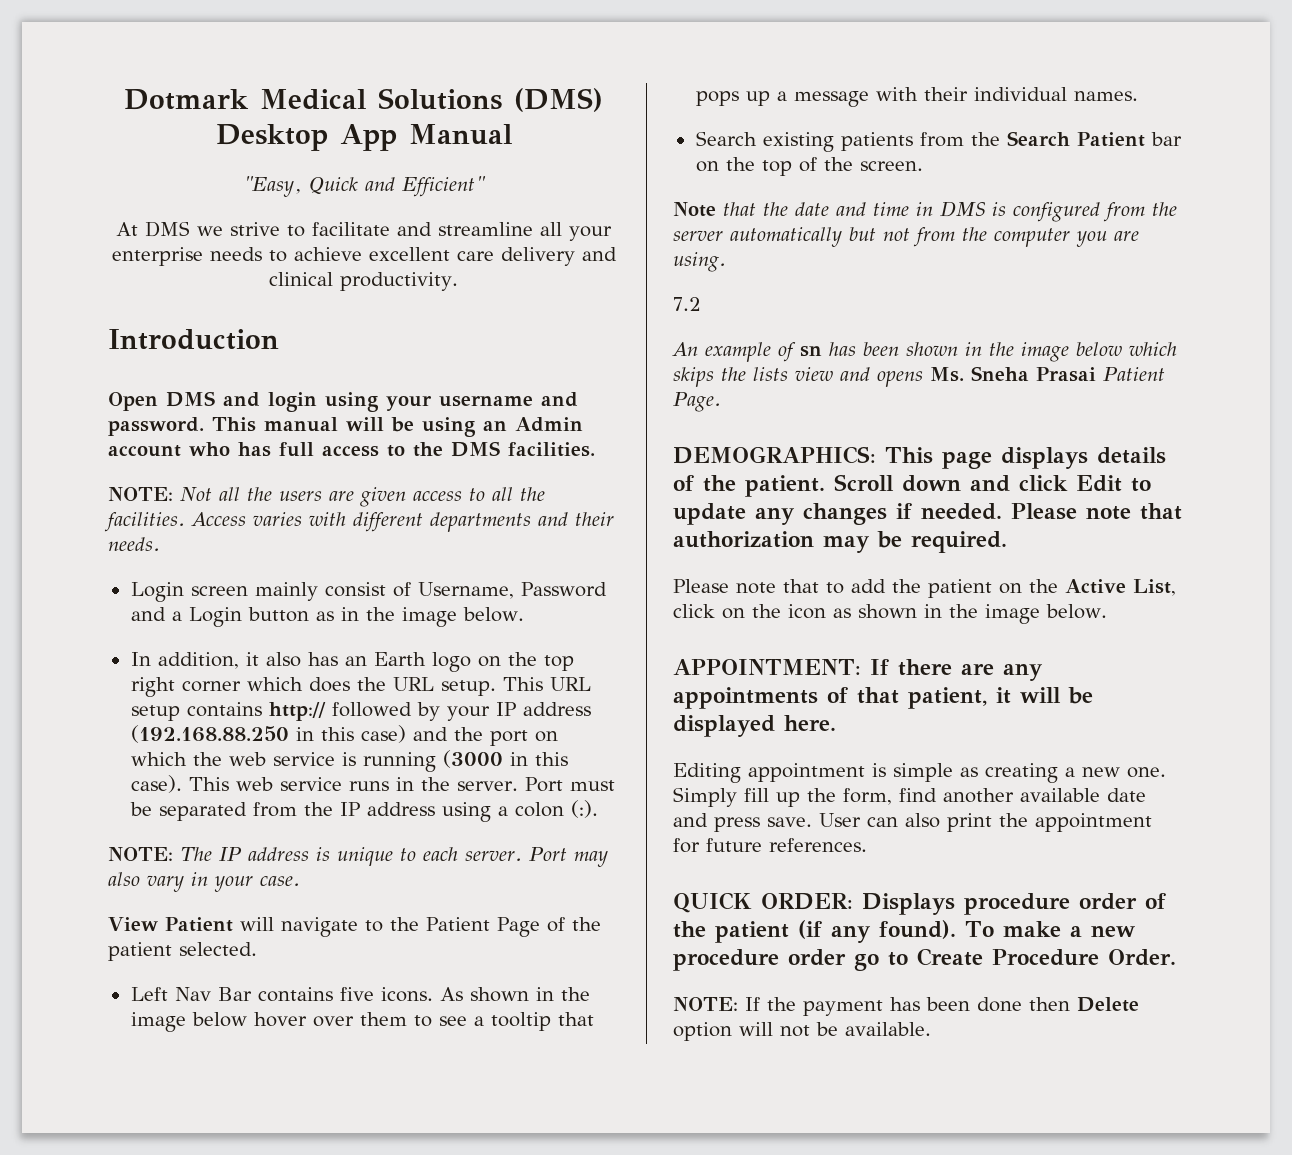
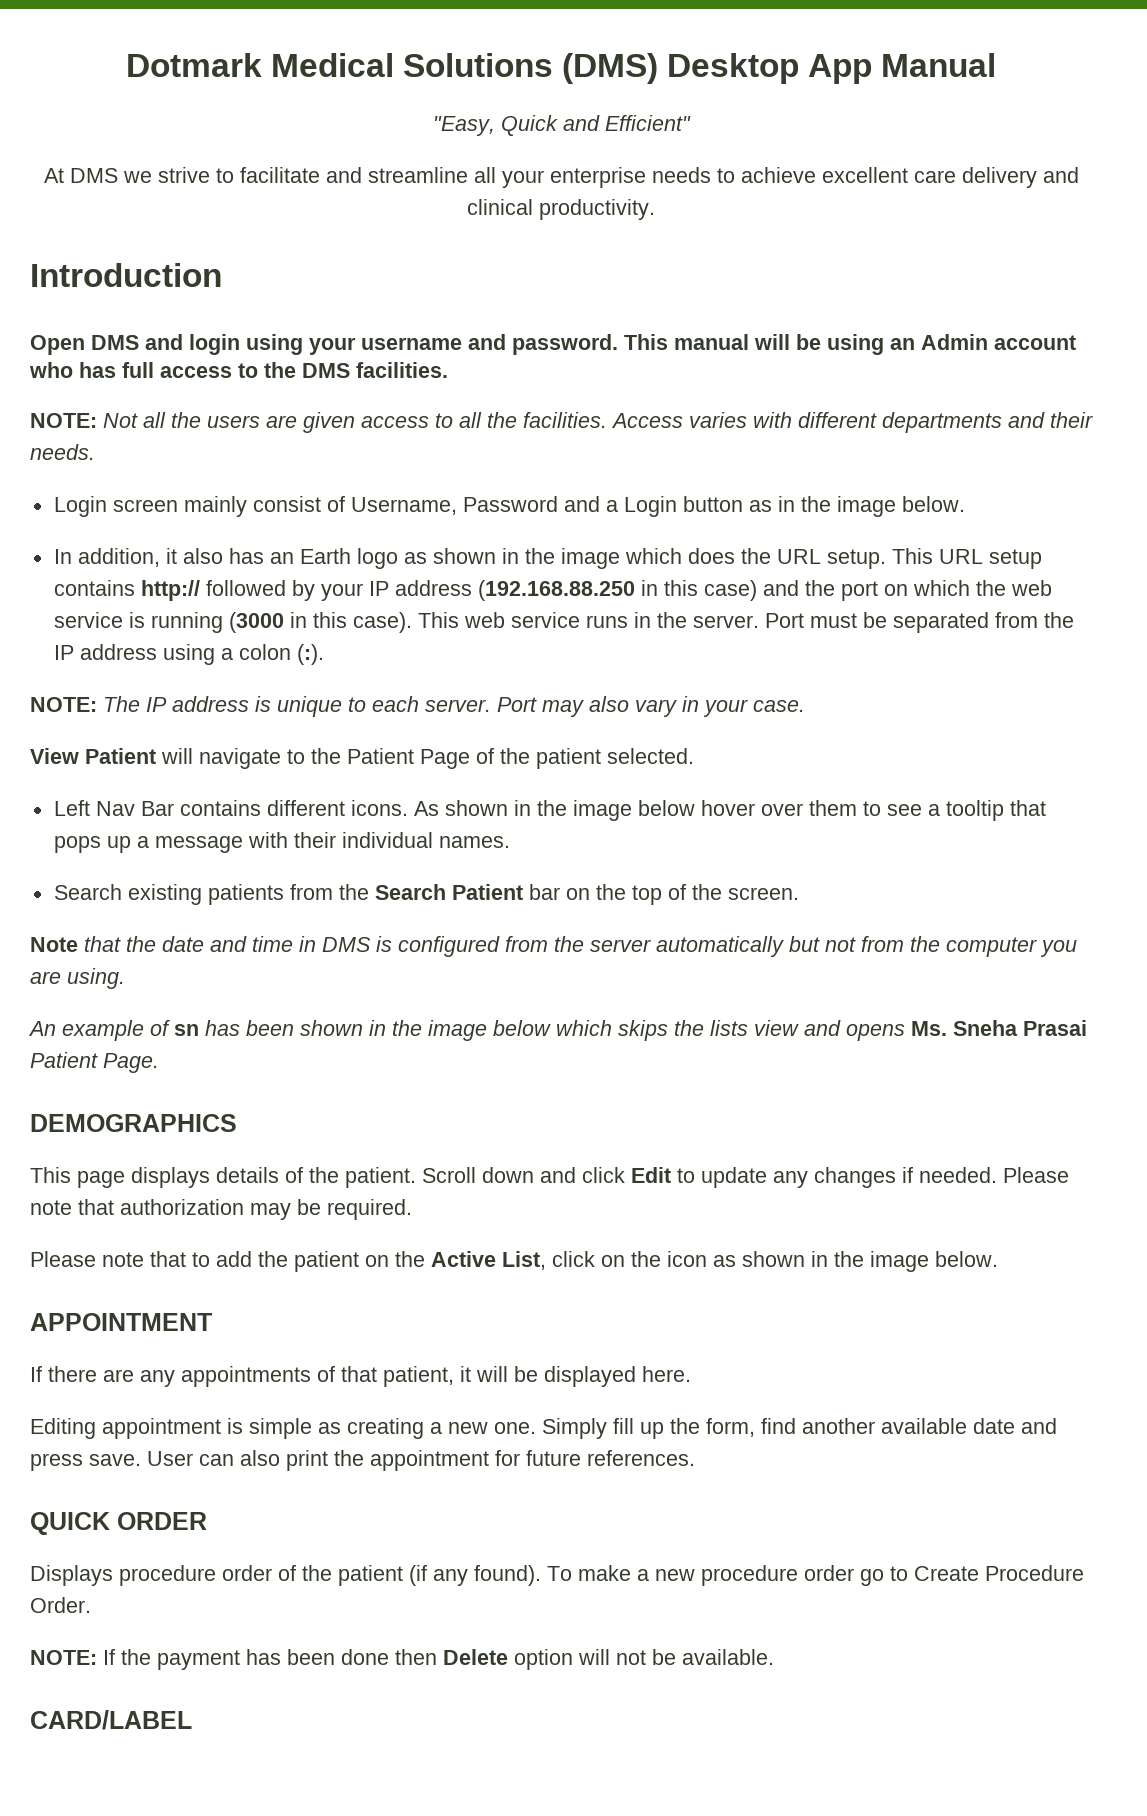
[477,652,574,671] [130,677,241,697] on the top right corner -> [403,548,620,569] as shown in the image
[339,987,374,1001] five -> [266,800,345,816] different
[673,297,701,311] // 7.2 -> (125, 978) none
[673,446,876,464] DEMOGRAPHICS: -> [30,1114,237,1132] DEMOGRAPHICS //
[673,659,861,675] APPOINTMENT: -> [30,1313,212,1331] APPOINTMENT //
[761,893,853,910] ORDER: -> [117,1512,207,1530] ORDER //
(931, 1029) none -> [30,1710,192,1730] // CARD/LABEL

